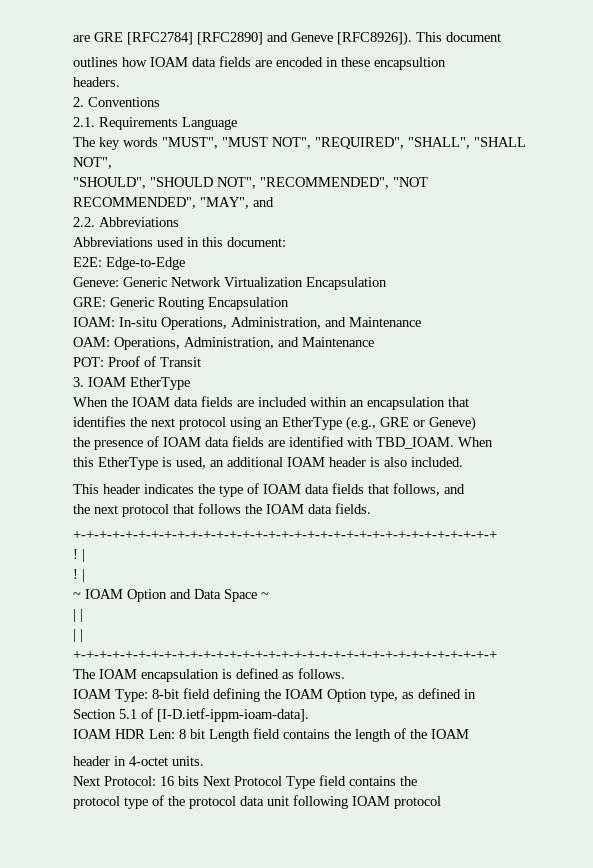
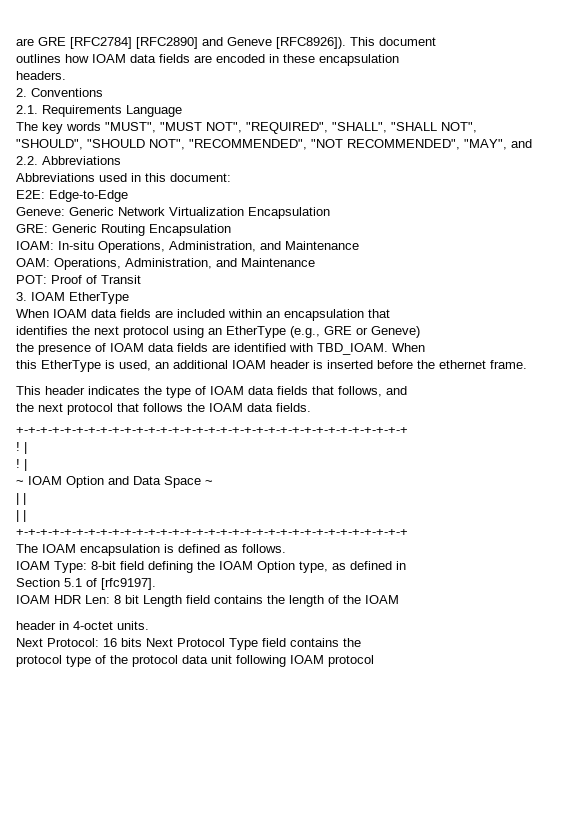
[374,57,446,70] encapsultion -> [319,54,399,66] encapsulation
[111,397,128,407] the -> (49, 313) none
[384,457,463,467] also included. -> [327,360,527,369] inserted before the ethernet frame.
[157,708,309,722] [I-D.ietf-ippm-ioam-data]. -> [101,578,156,590] [rfc9197].

